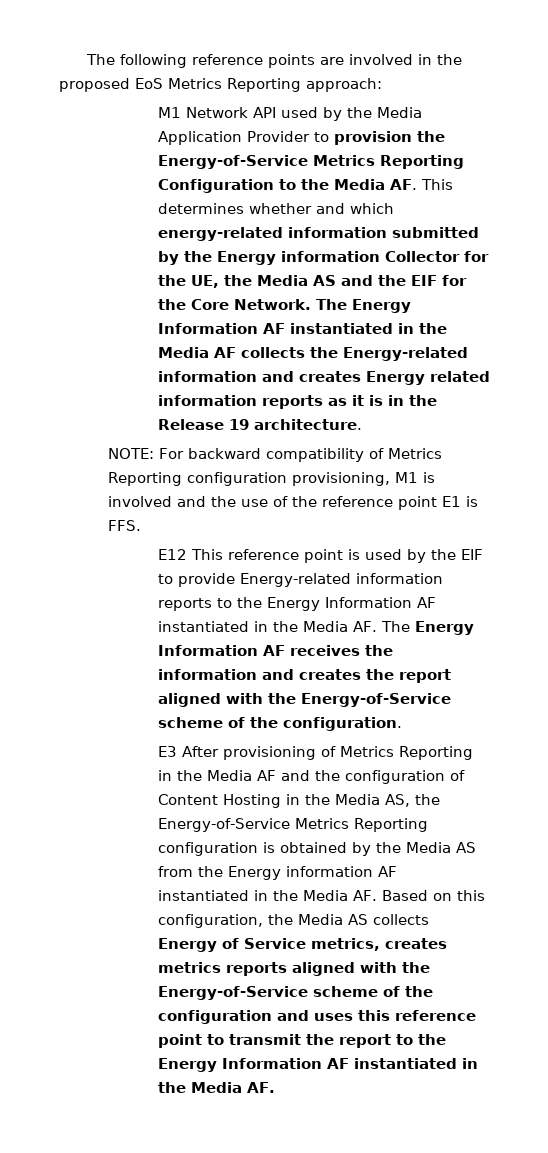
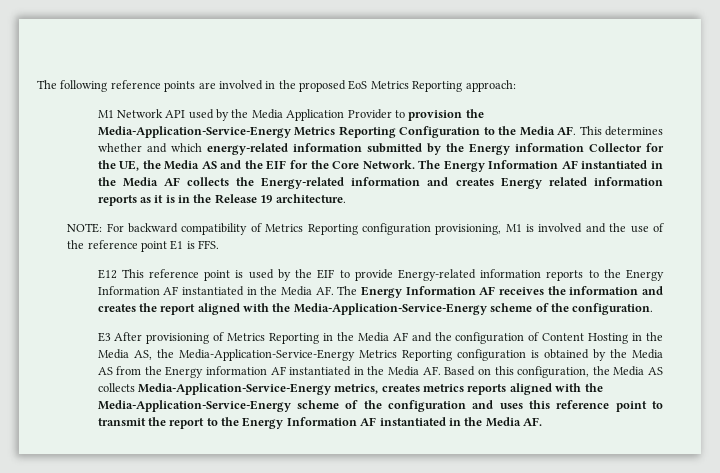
[157,155,308,169] Energy-of-Service -> [97,126,291,138] Media-Application-Service-Energy
[300,693,451,707] Energy-of-Service -> [293,303,487,315] Media-Application-Service-Energy
[157,818,290,832] Energy-of-Service -> [178,349,355,361] Media-Application-Service-Energy
[157,938,306,952] Energy of Service -> [137,383,331,395] Media-Application-Service-Energy
[157,986,308,1000] Energy-of-Service -> [97,400,291,412] Media-Application-Service-Energy

